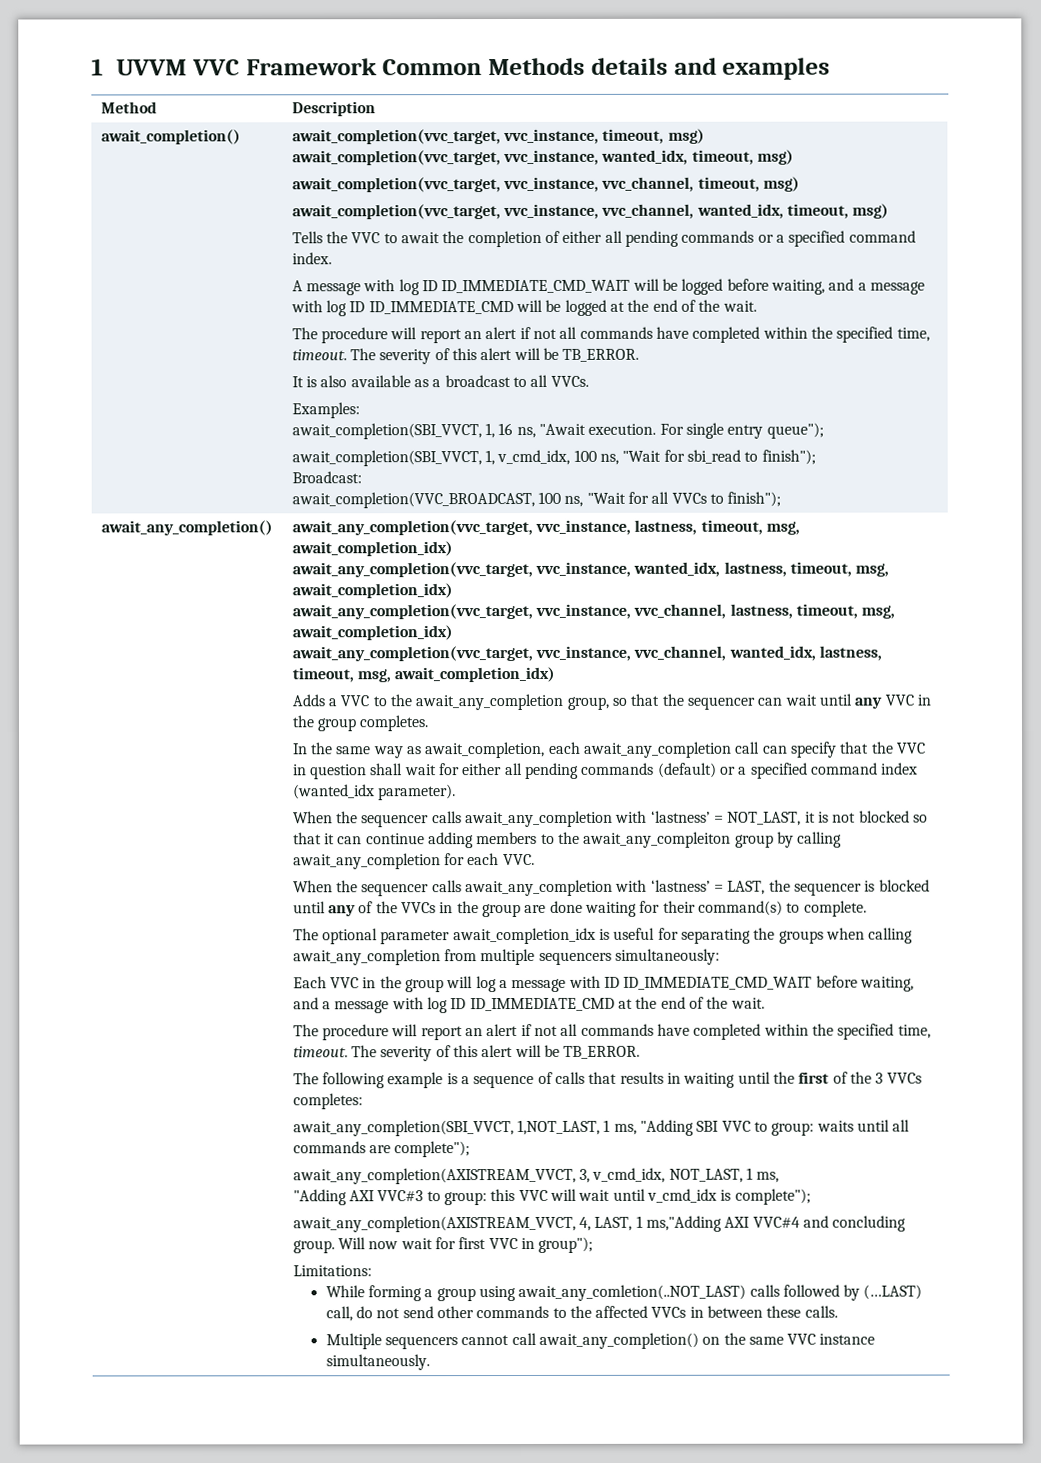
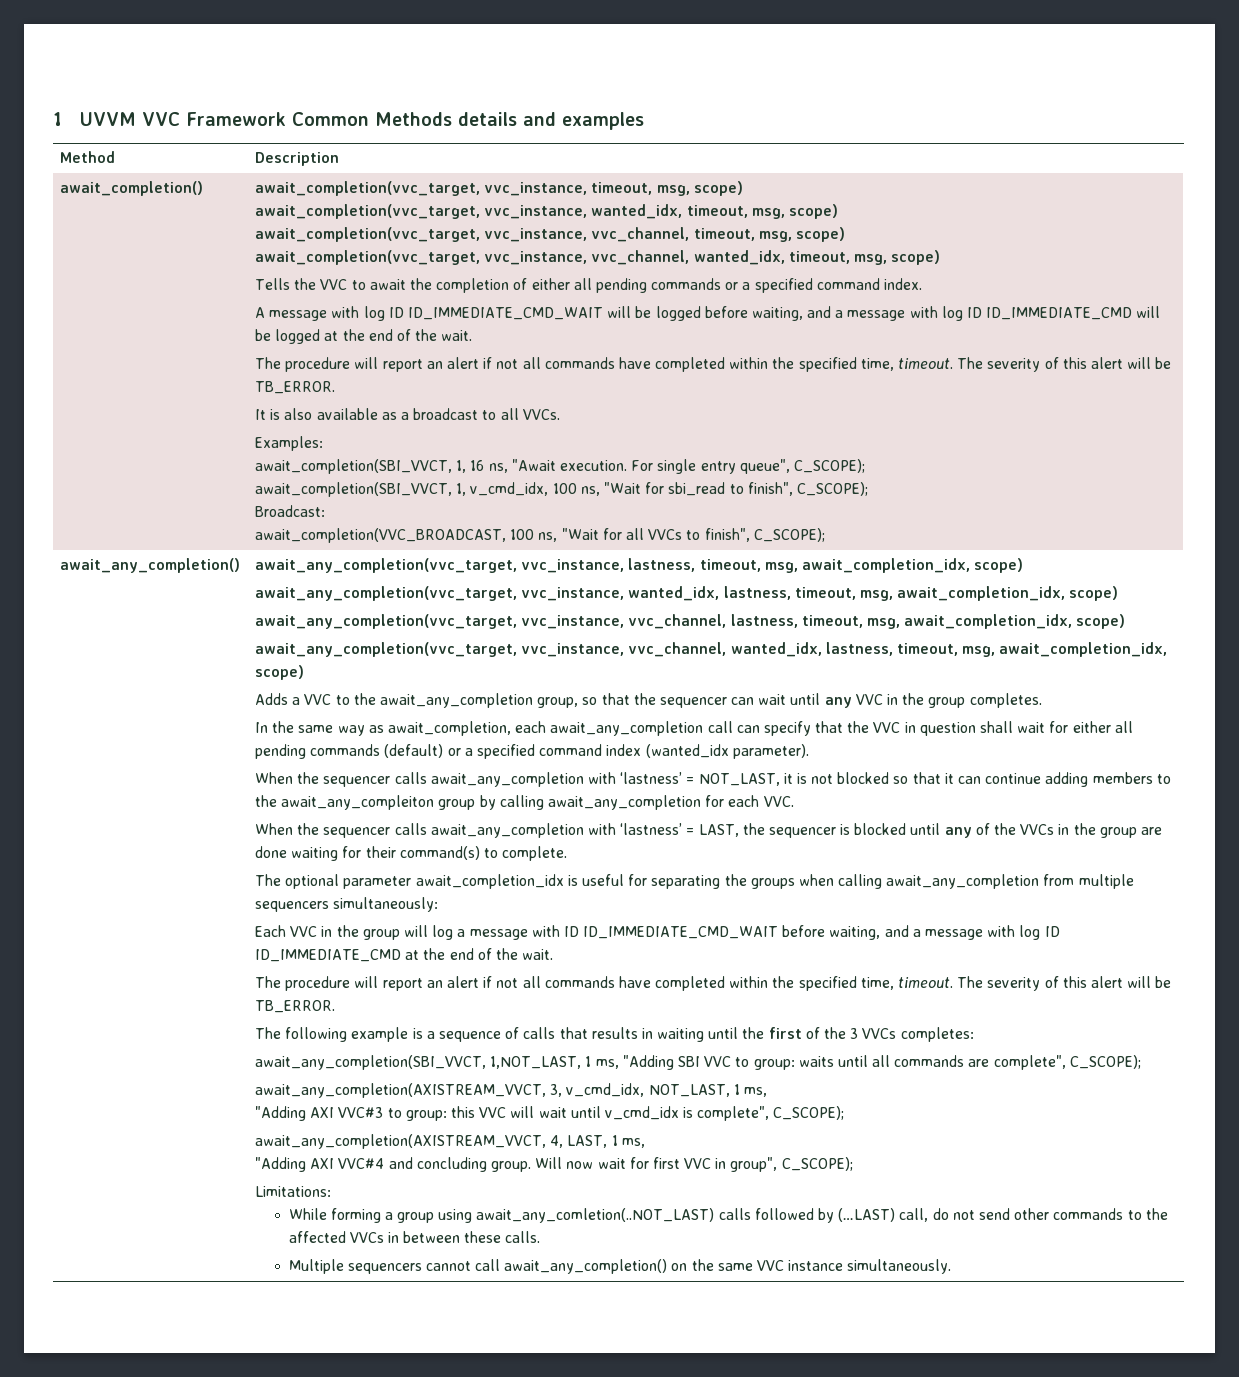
[667,128,705,144] msg) -> [656,181,743,196] msg, scope)
[757,149,795,165] msg) -> [751,204,839,219] msg, scope)
[763,176,801,192] msg) -> [758,227,846,242] msg, scope)
[852,203,890,219] msg) -> [854,250,941,265] msg, scope)
[766,422,824,439] queue"); -> [739,459,865,474] queue", C_SCOPE);
[761,449,816,465] finish"); -> [747,482,868,496] finish", C_SCOPE);
[727,491,782,507] finish"); -> [704,528,825,542] finish", C_SCOPE);
[291,541,453,557] await_completion_idx) -> [802,558,1024,573] await_completion_idx, scope)
[291,583,453,599] await_completion_idx) -> [897,586,1119,601] await_completion_idx, scope)
[291,625,453,641] await_completion_idx) -> [904,614,1126,629] await_completion_idx, scope)
[394,666,556,683] await_completion_idx) -> [999,642,1168,657] [255,665,305,680] await_completion_idx, scope)
[394,1141,471,1158] complete"); -> [993,1055,1141,1070] complete", C_SCOPE);
[734,1188,811,1205] complete"); -> [697,1106,845,1121] complete", C_SCOPE);
[646,1215,723,1232] ms,"Adding -> [621,1138,645,1148] [255,1157,307,1172] ms, // "Adding
[538,1236,594,1253] group"); -> [730,1157,853,1172] group", C_SCOPE);

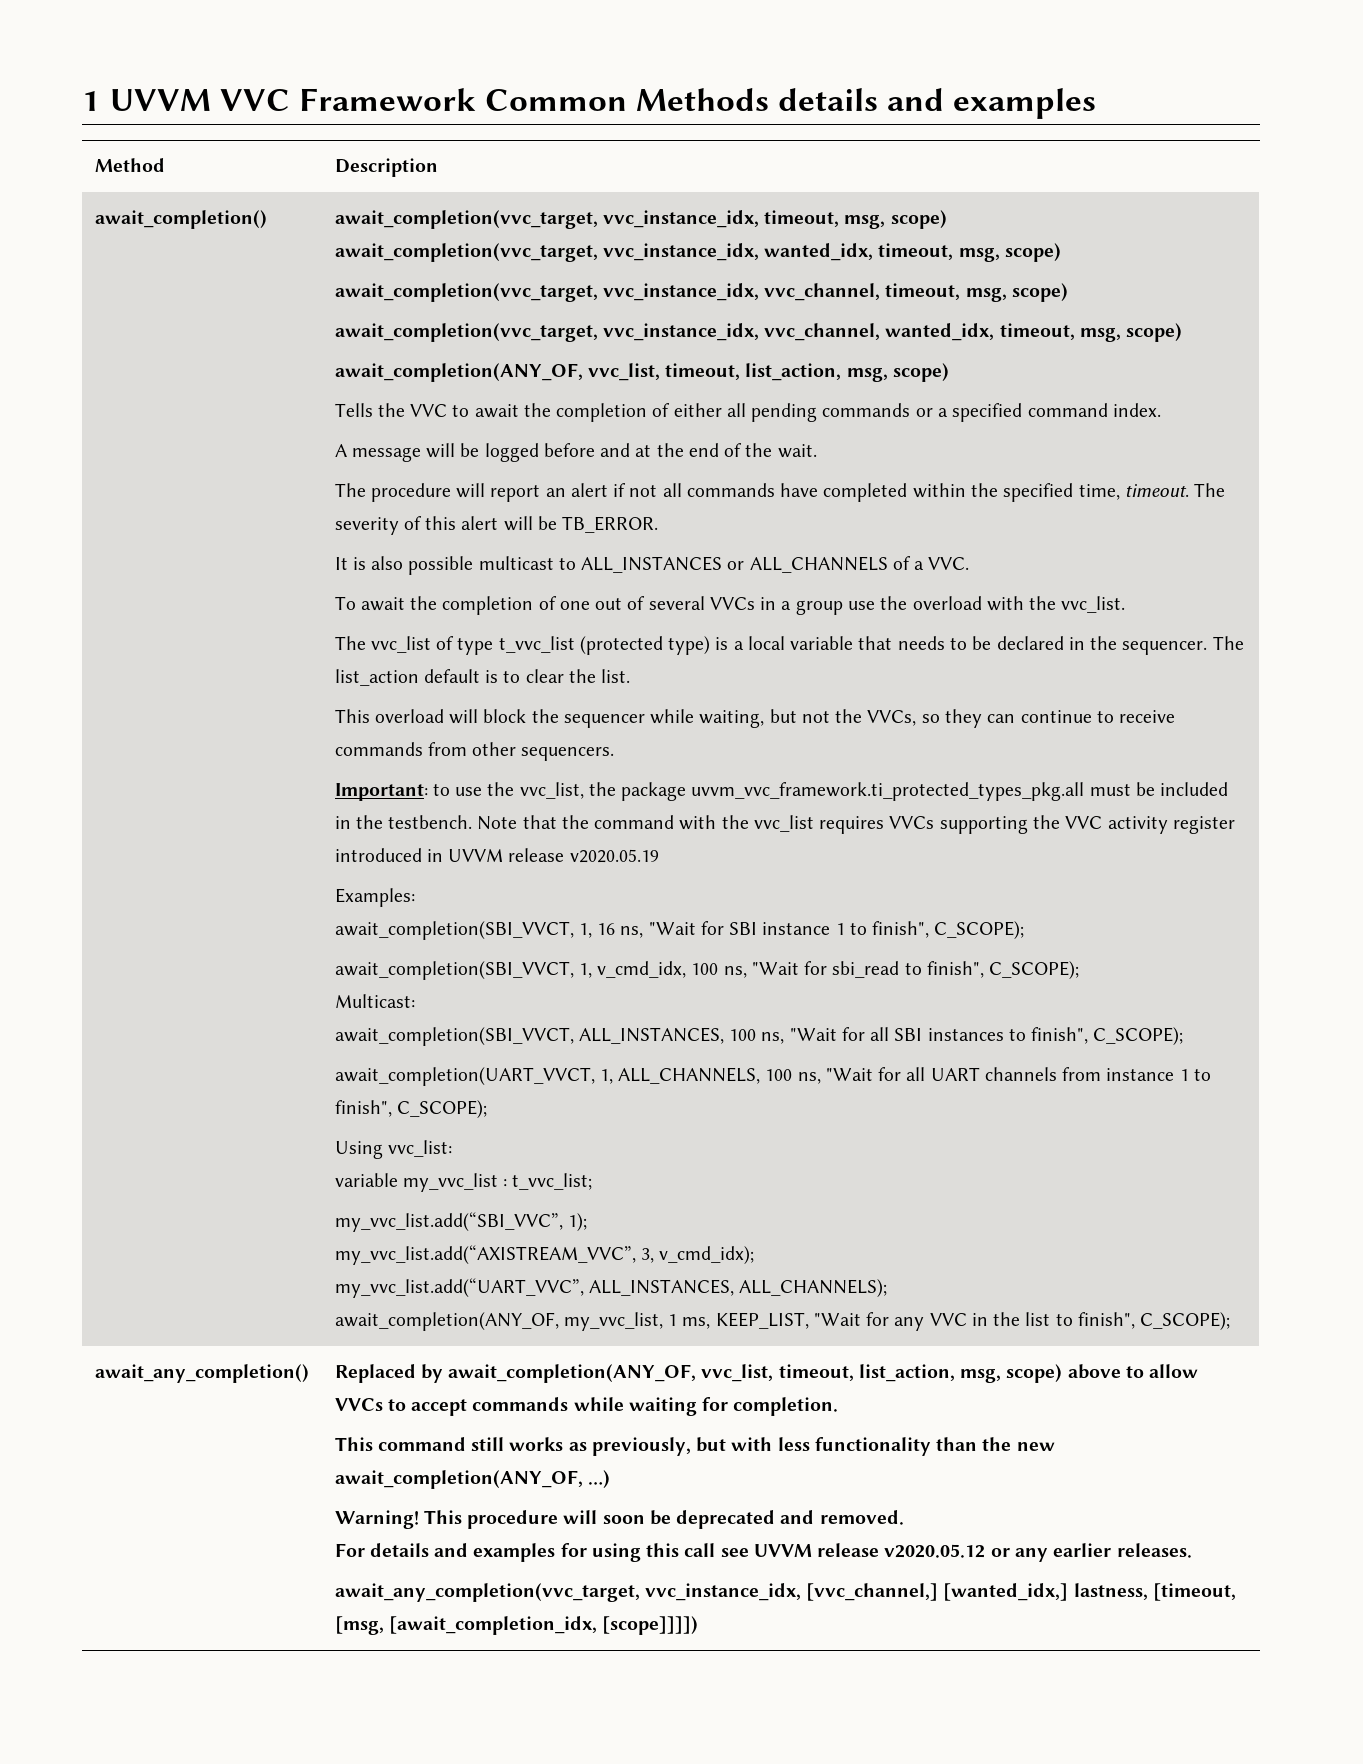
[484,181,743,196] [255,204,588,219] vvc_instance, timeout, msg, scope) // await_completion(vvc_target, vvc_instance, -> [602,210,947,229] [334,243,759,262] vvc_instance_idx, timeout, msg, scope) // await_completion(vvc_target, vvc_instance_idx,
[484,228,588,242] vvc_instance, -> [602,283,759,301] vvc_instance_idx,
[484,251,588,265] vvc_instance, -> [602,323,759,341] vvc_instance_idx,
(941, 257) none -> [334,363,949,382] // await_completion(ANY_OF, vvc_list, timeout, list_action, msg, scope)
[331,306,1161,321] [255,329,321,344] with log ID ID_IMMEDIATE_CMD_WAIT will be logged before waiting, and a message with log ID ID_IMMEDIATE_CMD will be logged -> [426,443,631,462] will be logged before and
[316,408,560,420] available as a broadcast to all VVCs. -> [408,556,970,575] [334,596,1126,615] [334,636,1244,655] [334,669,631,686] [334,709,1176,728] [334,742,615,761] [334,782,1229,801] [334,815,1235,834] [334,848,659,863] possible multicast to ALL_INSTANCES or ALL_CHANNELS of a VVC. // To await the completion of one out of several VVCs in a group use the overload with the vvc_list. // The vvc_list of type t_vvc_list (protected type) is a local variable that needs to be declared in the sequencer. The list_action default is to clear the list. // This overload will block the sequencer while waiting, but not the VVCs, so they can continue to receive commands from other sequencers. // Important: to use the vvc_list, the package uvvm_vvc_framework.ti_protected_types_pkg.all must be included in the testbench. Note that the command with the vvc_list requires VVCs supporting the VVC activity register introduced in UVVM release v2020.05.19
[511,459,790,474] "Await execution. For single entry queue", -> [648,921,930,938] "Wait for SBI instance 1 to finish",
[255,505,326,517] [255,528,825,543] [60,558,241,573] [255,558,1024,573] [255,586,1119,601] [255,614,1126,629] [255,642,1168,657] [255,665,305,680] [255,693,1042,708] [255,721,1133,736] [255,744,809,759] [255,772,1171,787] [255,795,794,810] [255,823,1162,838] [255,846,568,861] [255,874,1134,889] [255,897,439,912] [255,925,1060,940] [255,948,554,962] [255,976,1172,991] [255,1000,336,1013] [255,1027,974,1042] [255,1055,1141,1070] [255,1083,768,1098] [255,1106,845,1121] [255,1134,645,1149] [255,1157,853,1172] [255,1186,332,1197] [288,1208,1168,1223] [288,1231,541,1243] [288,1259,952,1274] Broadcast: // await_completion(VVC_BROADCAST, 100 ns, "Wait for all VVCs to finish", C_SCOPE); // await_any_completion() | await_any_completion(vvc_target, vvc_instance, lastness, timeout, msg, await_completion_idx, scope) // await_any_completion(vvc_target, vvc_instance, wanted_idx, lastness, timeout, msg, await_completion_idx, scope) // await_any_completion(vvc_target, vvc_instance, vvc_channel, lastness, timeout, msg, await_completion_idx, scope) // await_any_completion(vvc_target, vvc_instance, vvc_channel, wanted_idx, lastness, timeout, msg, await_completion_idx, scope) // Adds a VVC to the await_any_completion group, so that the sequencer can wait until any VVC in the group completes. // In the same way as await_completion, each await_any_completion call can specify that the VVC in question shall wait for either all pending commands (default) or a specified command index (wanted_idx parameter). // When the sequencer calls await_any_completion with ‘lastness’ = NOT_LAST, it is not blocked so that it can continue adding members to the await_any_compleiton group by calling await_any_completion for each VVC. // When the sequencer calls await_any_completion with ‘lastness’ = LAST, the sequencer is blocked until any of the VVCs in the group are done waiting for their command(s) to complete. // The optional parameter await_completion_idx is useful for separating the groups when calling await_any_completion from multiple sequencers simultaneously: // Each VVC in the group will log a message with ID ID_IMMEDIATE_CMD_WAIT before waiting, and a message with log ID ID_IMMEDIATE_CMD at the end of the wait. // The procedure will report an alert if not all commands have completed within the specified time, timeout. The severity of this alert will be TB_ERROR. // The following example is a sequence of calls that results in waiting until the first of the 3 VVCs completes: // await_any_completion(SBI_VVCT, 1,NOT_LAST, 1 ms, "Adding SBI VVC to group: waits until all commands are complete", C_SCOPE); // await_any_completion(AXISTREAM_VVCT, 3, v_cmd_idx, NOT_LAST, 1 ms, // "Adding AXI VVC#3 to group: this VVC will wait until v_cmd_idx is complete", C_SCOPE); // await_any_completion(AXISTREAM_VVCT, 4, LAST, 1 ms, // "Adding AXI VVC#4 and concluding group. Will now wait for first VVC in group", C_SCOPE); // Limitations: // While forming a group using await_any_comletion(..NOT_LAST) calls followed by (…LAST) call, do not send other commands to the affected VVCs in between these calls. // Multiple sequencers cannot call await_any_completion() on the same VVC instance simultaneously. -> [334,994,415,1008] [334,1027,1184,1046] [334,1067,1211,1086] [334,1100,487,1118] [334,1140,452,1159] [334,1173,593,1192] [334,1212,587,1232] [334,1245,755,1265] [334,1278,888,1298] [334,1312,1231,1331] [94,1364,309,1383] [334,1364,1199,1383] [334,1397,839,1416] [334,1437,1055,1456] [334,1470,610,1489] [334,1510,904,1529] [334,1543,1192,1562] [334,1583,1236,1602] [334,1616,699,1635] Multicast: // await_completion(SBI_VVCT, ALL_INSTANCES, 100 ns, "Wait for all SBI instances to finish", C_SCOPE); // await_completion(UART_VVCT, 1, ALL_CHANNELS, 100 ns, "Wait for all UART channels from instance 1 to finish", C_SCOPE); // Using vvc_list: // variable my_vvc_list : t_vvc_list; // my_vvc_list.add(“SBI_VVC”, 1); // my_vvc_list.add(“AXISTREAM_VVC”, 3, v_cmd_idx); // my_vvc_list.add(“UART_VVC”, ALL_INSTANCES, ALL_CHANNELS); // await_completion(ANY_OF, my_vvc_list, 1 ms, KEEP_LIST, "Wait for any VVC in the list to finish", C_SCOPE); // await_any_completion() | Replaced by await_completion(ANY_OF, vvc_list, timeout, list_action, msg, scope) above to allow VVCs to accept commands while waiting for completion. // This command still works as previously, but with less functionality than the new await_completion(ANY_OF, …) // Warning! This procedure will soon be deprecated and removed. // For details and examples for using this call see UVVM release v2020.05.12 or any earlier releases. // await_any_completion(vvc_target, vvc_instance_idx, [vvc_channel,] [wanted_idx,] lastness, [timeout, [msg, [await_completion_idx, [scope]]]])

